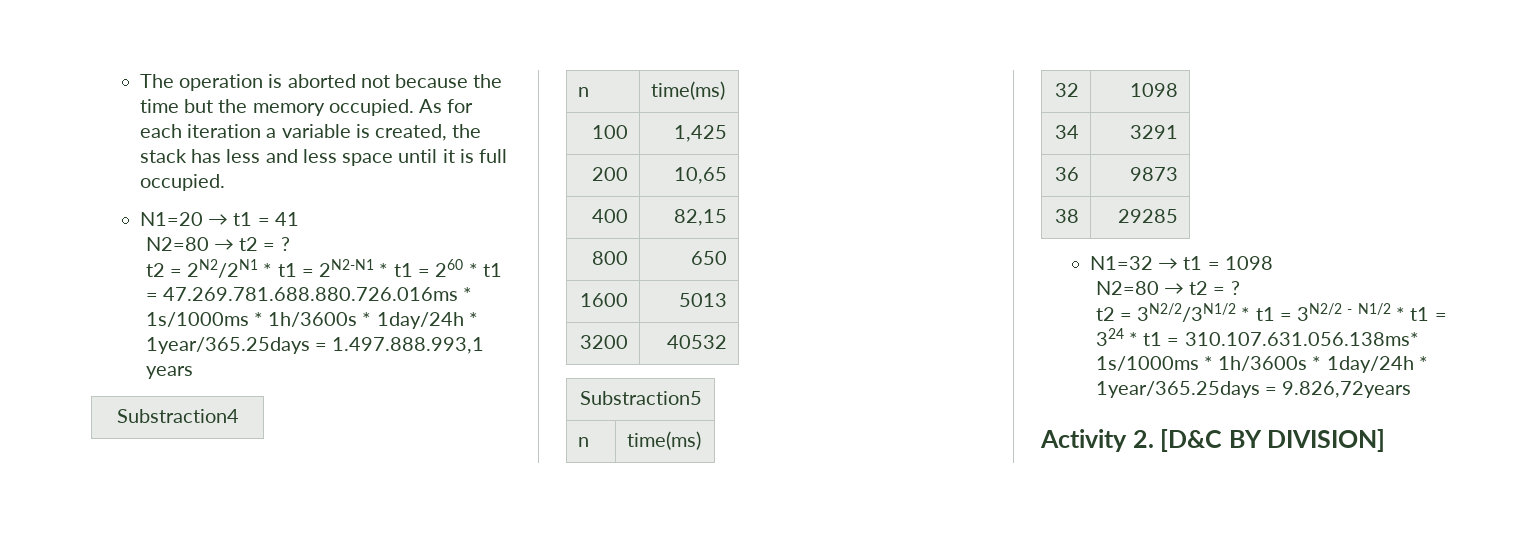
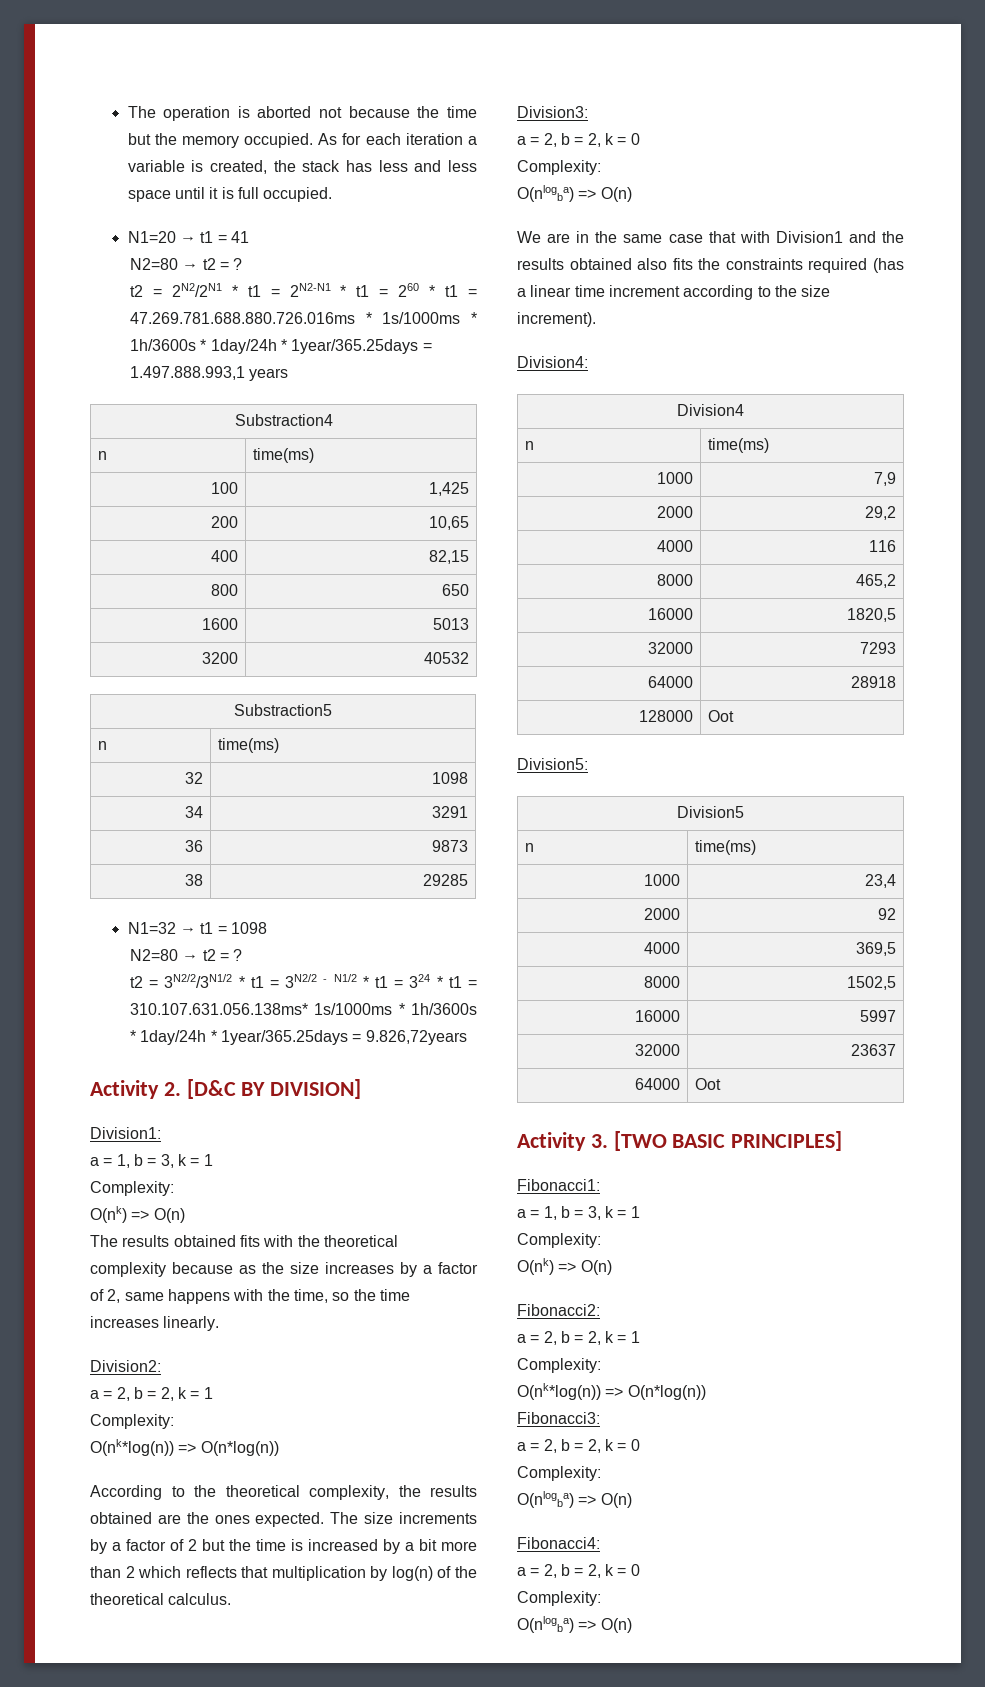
(1386, 440) none -> [90,1127,161,1139] [90,1154,213,1168] [90,1181,174,1196] [90,1206,185,1223] [90,1235,398,1247] [90,1262,478,1277] [90,1289,410,1304] [90,1316,220,1331] [90,1360,161,1372] [90,1387,213,1401] [90,1414,174,1429] [90,1439,279,1456] [90,1485,477,1500] [90,1512,477,1527] [90,1539,477,1554] [90,1566,477,1581] [90,1593,232,1605] [517,106,588,118] [517,133,640,147] [517,160,601,175] [517,185,632,202] [517,231,904,243] [517,258,904,273] [517,285,831,300] [517,312,596,327] [517,356,588,368] [677,404,744,416] [524,441,534,450] [707,438,769,453] [657,472,694,484] [874,472,897,486] [657,506,694,518] [865,506,897,520] [657,540,694,552] [869,540,897,552] [657,574,694,586] [856,574,897,588] [648,608,694,620] [847,608,897,622] [648,642,694,654] [860,642,897,654] [648,676,694,688] [851,676,897,688] [639,710,694,722] [707,710,734,722] [517,758,588,770] [677,806,744,818] [524,843,534,852] [694,840,756,855] [644,874,681,886] [865,874,897,888] [644,908,681,920] [878,908,897,920] [644,942,681,954] [856,942,897,956] [644,976,681,988] [847,976,897,990] [635,1010,681,1022] [860,1010,897,1022] [635,1044,681,1056] [851,1044,897,1056] [635,1078,681,1090] [694,1078,721,1090] [517,1131,843,1151] [517,1179,600,1191] [517,1206,640,1220] [517,1233,601,1248] [517,1258,612,1275] [517,1304,600,1316] [517,1331,640,1345] [517,1358,601,1373] [517,1383,706,1400] [517,1412,600,1424] [517,1439,640,1453] [517,1466,601,1481] [517,1491,632,1508] [517,1537,600,1549] [517,1564,640,1578] [517,1591,601,1606] [517,1616,632,1633] // Division1: // a = 1, b = 3, k = 1 // Complexity: // O(nk) => O(n) // The results obtained fits with the theoretical complexity because as the size increases by a factor of 2, same happens with the time, so the time increases linearly. // Division2: // a = 2, b = 2, k = 1 // Complexity: // O(nk*log(n)) => O(n*log(n)) // According to the theoretical complexity, the results obtained are the ones expected. The size increments by a factor of 2 but the time is increased by a bit more than 2 which reflects that multiplication by log(n) of the theoretical calculus. // Division3: // a = 2, b = 2, k = 0 // Complexity: // O(nlogba) => O(n) // We are in the same case that with Division1 and the results obtained also fits the constraints required (has a linear time increment according to the size increment). // Division4: // Division4 // n | time(ms) // 1000 | 7,9 // 2000 | 29,2 // 4000 | 116 // 8000 | 465,2 // 16000 | 1820,5 // 32000 | 7293 // 64000 | 28918 // 128000 | Oot // Division5: // Division5 // n | time(ms) // 1000 | 23,4 // 2000 | 92 // 4000 | 369,5 // 8000 | 1502,5 // 16000 | 5997 // 32000 | 23637 // 64000 | Oot // Activity 3. [TWO BASIC PRINCIPLES] // Fibonacci1: // a = 1, b = 3, k = 1 // Complexity: // O(nk) => O(n) // Fibonacci2: // a = 2, b = 2, k = 1 // Complexity: // O(nk*log(n)) => O(n*log(n)) // Fibonacci3: // a = 2, b = 2, k = 0 // Complexity: // O(nlogba) => O(n) // Fibonacci4: // a = 2, b = 2, k = 0 // Complexity: // O(nlogba) => O(n)

